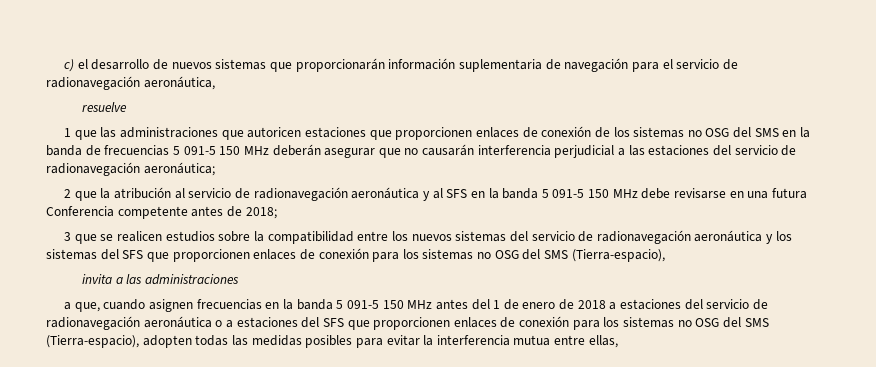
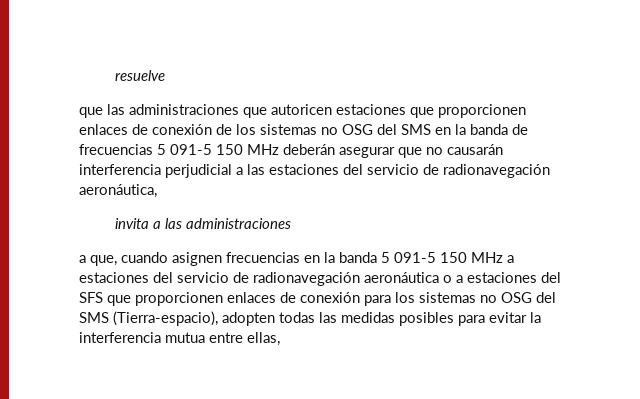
[64,58,738,72] [46,76,215,90] c) el desarrollo de nuevos sistemas que proporcionarán información suplementaria de navegación para el servicio de radionavegación aeronáutica, // -> (115, 75) none
[64,128,72,137] 1 -> (166, 75) none
[143,162,215,176] [64,187,807,201] [46,206,277,219] [64,230,792,244] [46,248,665,262] aeronáutica; // 2 que la atribución al servicio de radionavegación aeronáutica y al SFS en la banda 5 091-5 150 MHz debe revisarse en una futura Conferencia competente antes de 2018; // 3 que se realicen estudios sobre la compatibilidad entre los nuevos sistemas del servicio de radionavegación aeronáutica y los sistemas del SFS que proporcionen enlaces de conexión para los sistemas no OSG del SMS (Tierra-espacio), -> [79,184,157,198] aeronáutica,
[435,299,606,310] antes del 1 de enero de 2018 -> (503, 257) none

